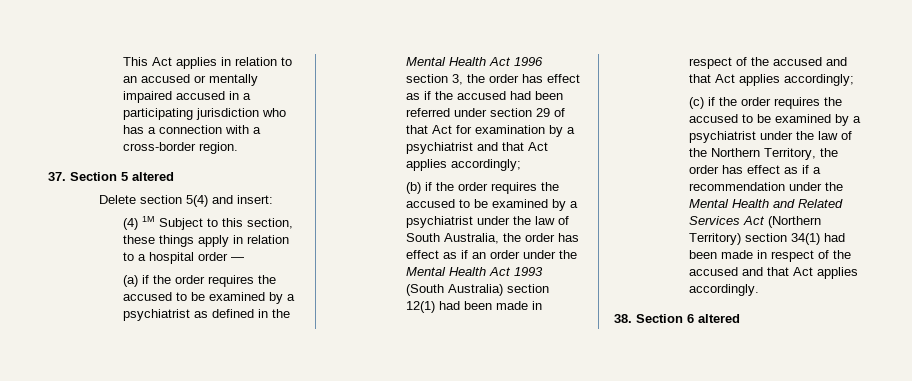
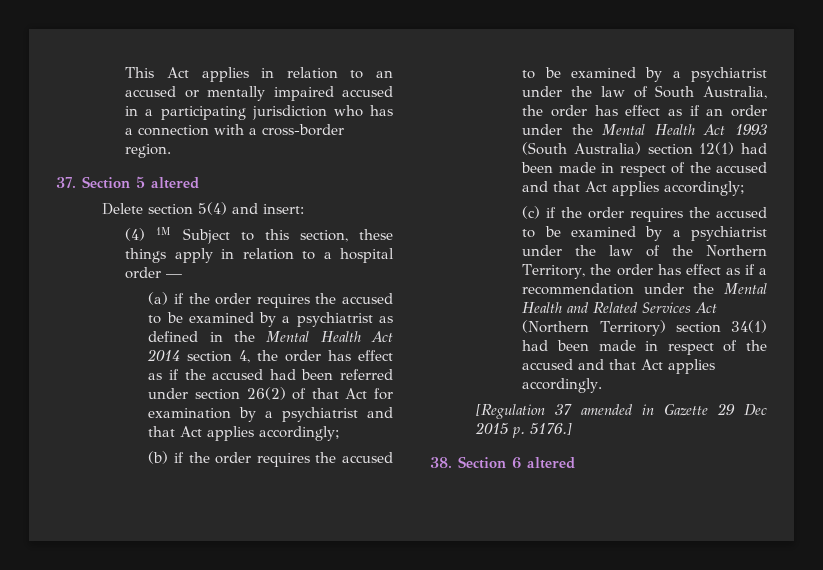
[514,57,543,66] [406,74,463,85] 1996 section 3, -> [147,349,251,363] 2014 section 4,
[536,108,550,117] 29 -> [246,387,286,400] 26(2)
(759, 290) none -> [476,403,767,419] [475,422,573,438] // [Regulation 37 amended in Gazette 29 Dec 2015 p. 5176.]

